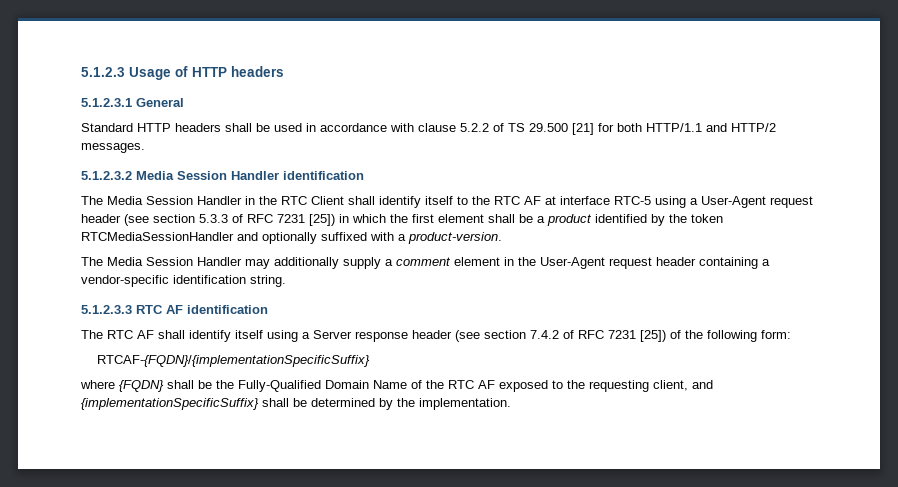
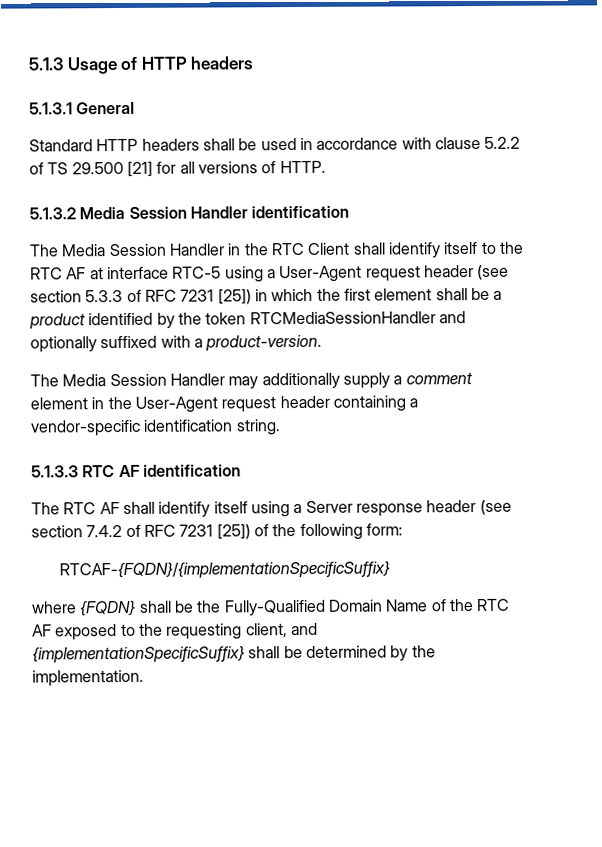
[81,67,125,77] 5.1.2.3 -> [28,57,64,71] 5.1.3
[81,98,132,107] 5.1.2.3.1 -> [29,102,73,115] 5.1.3.1
[617,123,776,132] [81,143,145,153] [81,171,132,180] both HTTP/1.1 and HTTP/2 messages. // 5.1.2.3.2 -> [179,160,326,174] [29,207,76,220] all versions of HTTP. // 5.1.3.2
[81,305,132,314] 5.1.2.3.3 -> [31,465,79,478] 5.1.3.3

